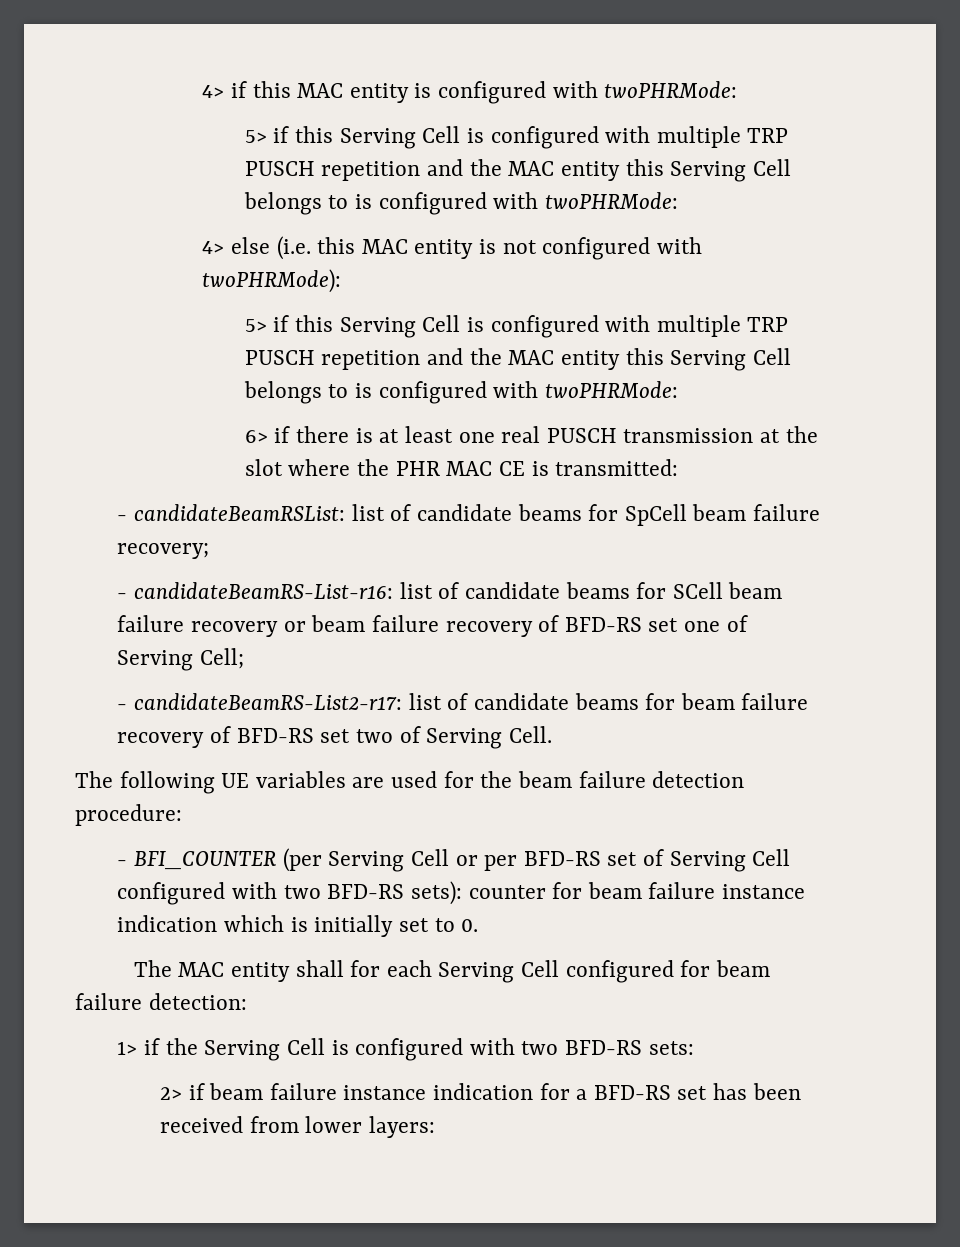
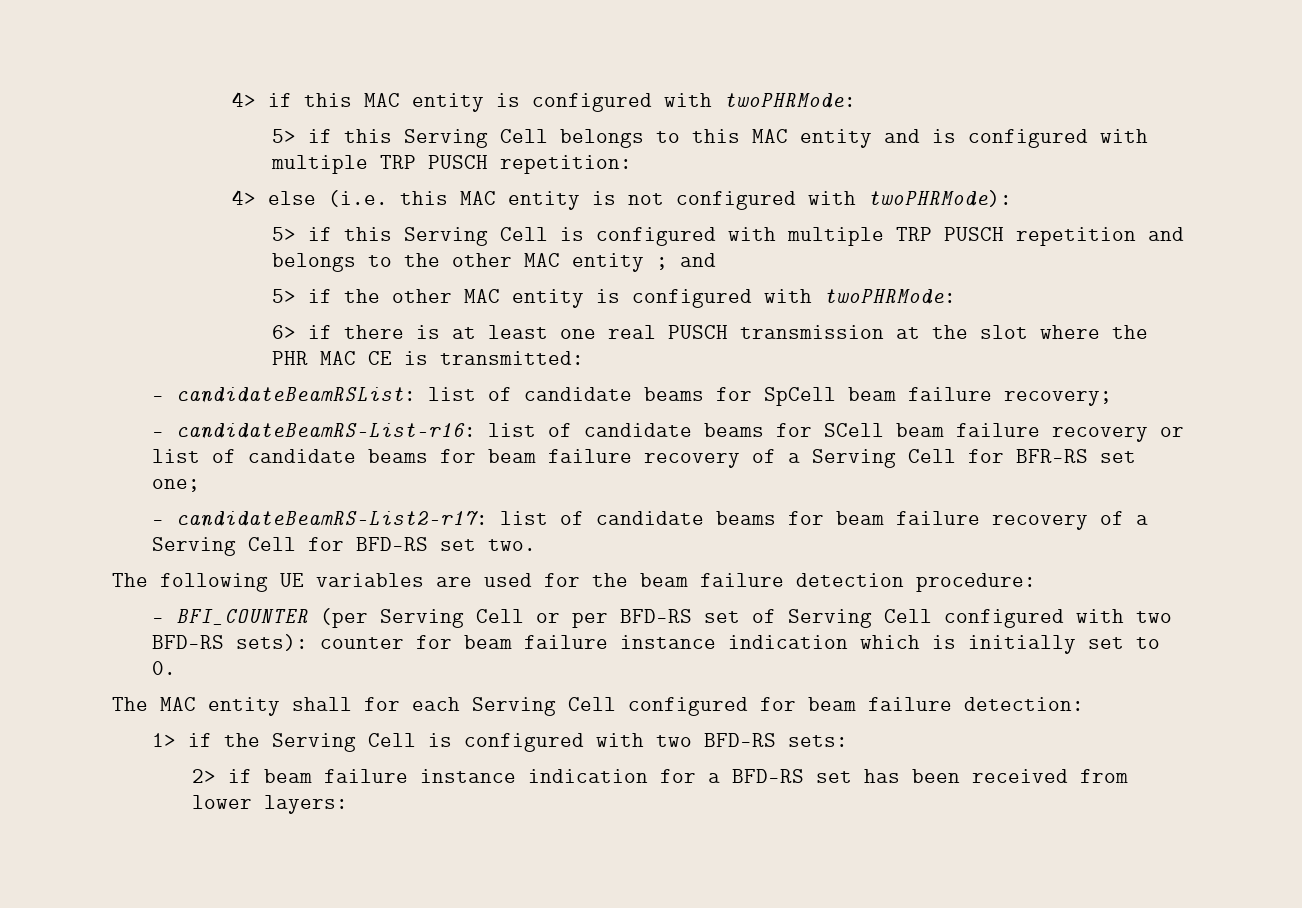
[466,126,789,149] [244,159,791,182] [243,192,678,215] is configured with multiple TRP PUSCH repetition and the MAC entity this Serving Cell belongs to is configured with twoPHRMode: -> [560,129,1149,148] [271,155,633,174] belongs to this MAC entity and is configured with multiple TRP PUSCH repetition:
[469,348,791,371] [243,381,349,404] the MAC entity this Serving Cell belongs to -> [272,253,717,272] [272,289,585,308] belongs to the other MAC entity ; and // 5> if the other MAC entity
[311,615,748,637] [117,648,245,671] beam failure recovery of BFD-RS set one of Serving Cell; -> [152,449,1137,468] [152,479,201,492] list of candidate beams for beam failure recovery of a Serving Cell for BFR-RS set one;
[236,726,552,749] BFD-RS set two of Serving Cell. -> [1136,515,1149,525] [152,537,537,556] a Serving Cell for BFD-RS set two.

